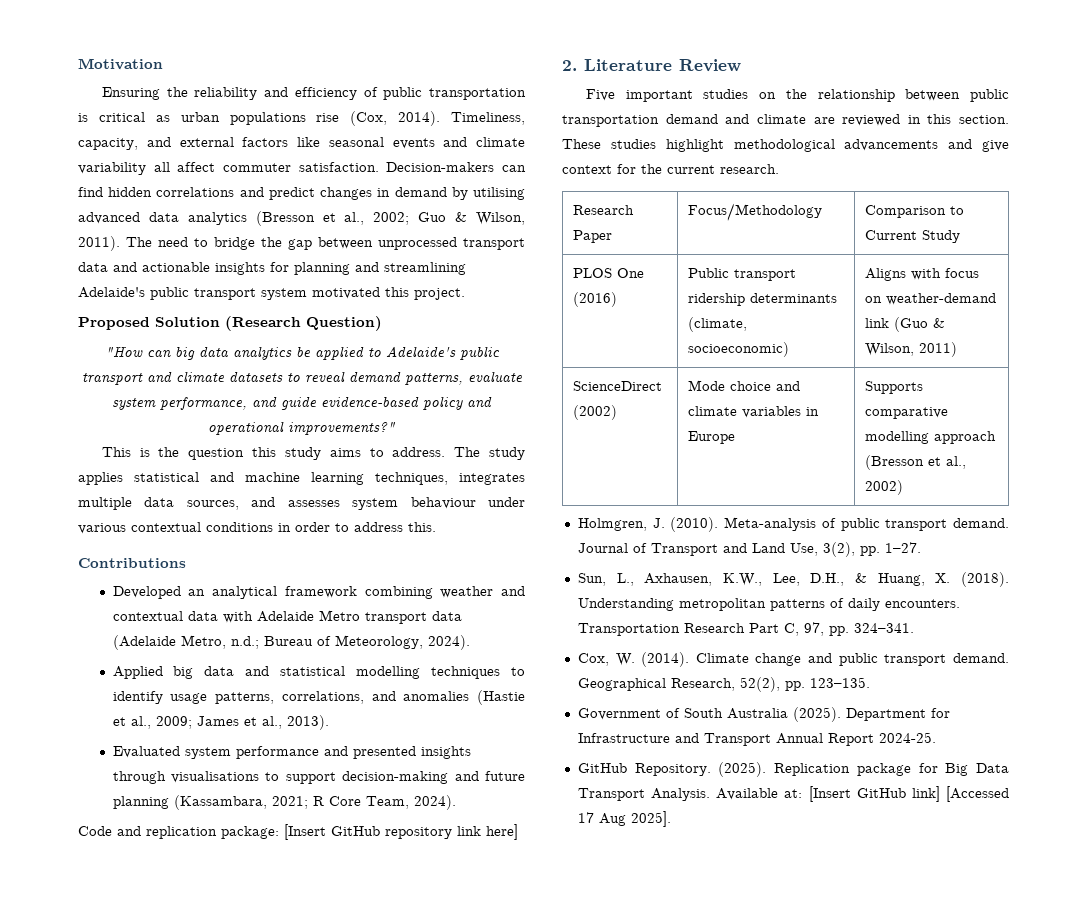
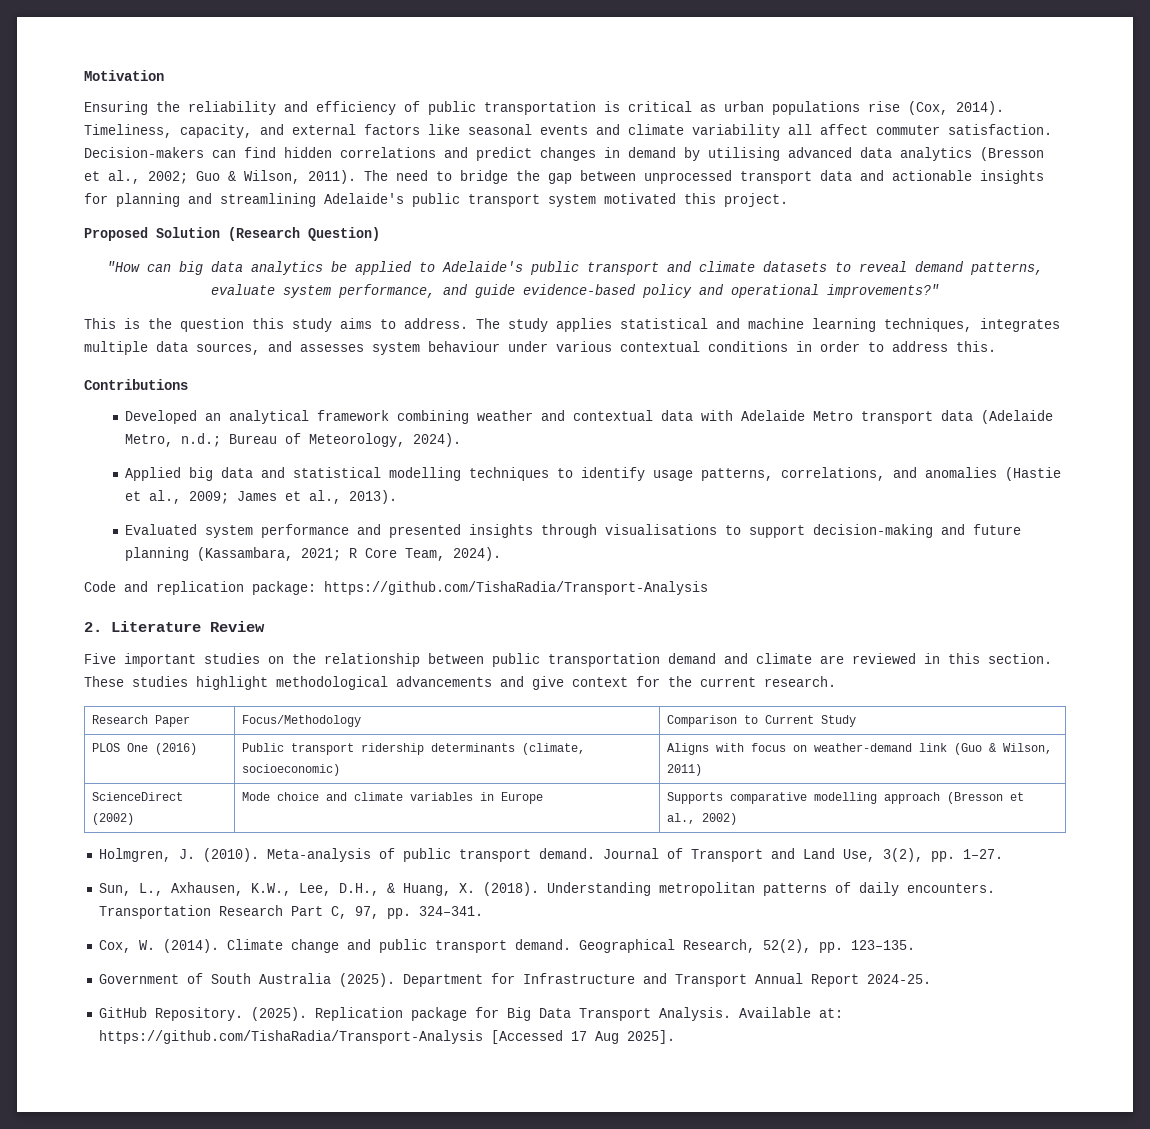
[284,824,518,840] [Insert GitHub repository link here] -> [324,581,708,595] https://github.com/TishaRadia/Transport-Analysis
[808,786,940,802] [Insert GitHub link] -> [98,1030,483,1044] https://github.com/TishaRadia/Transport-Analysis

